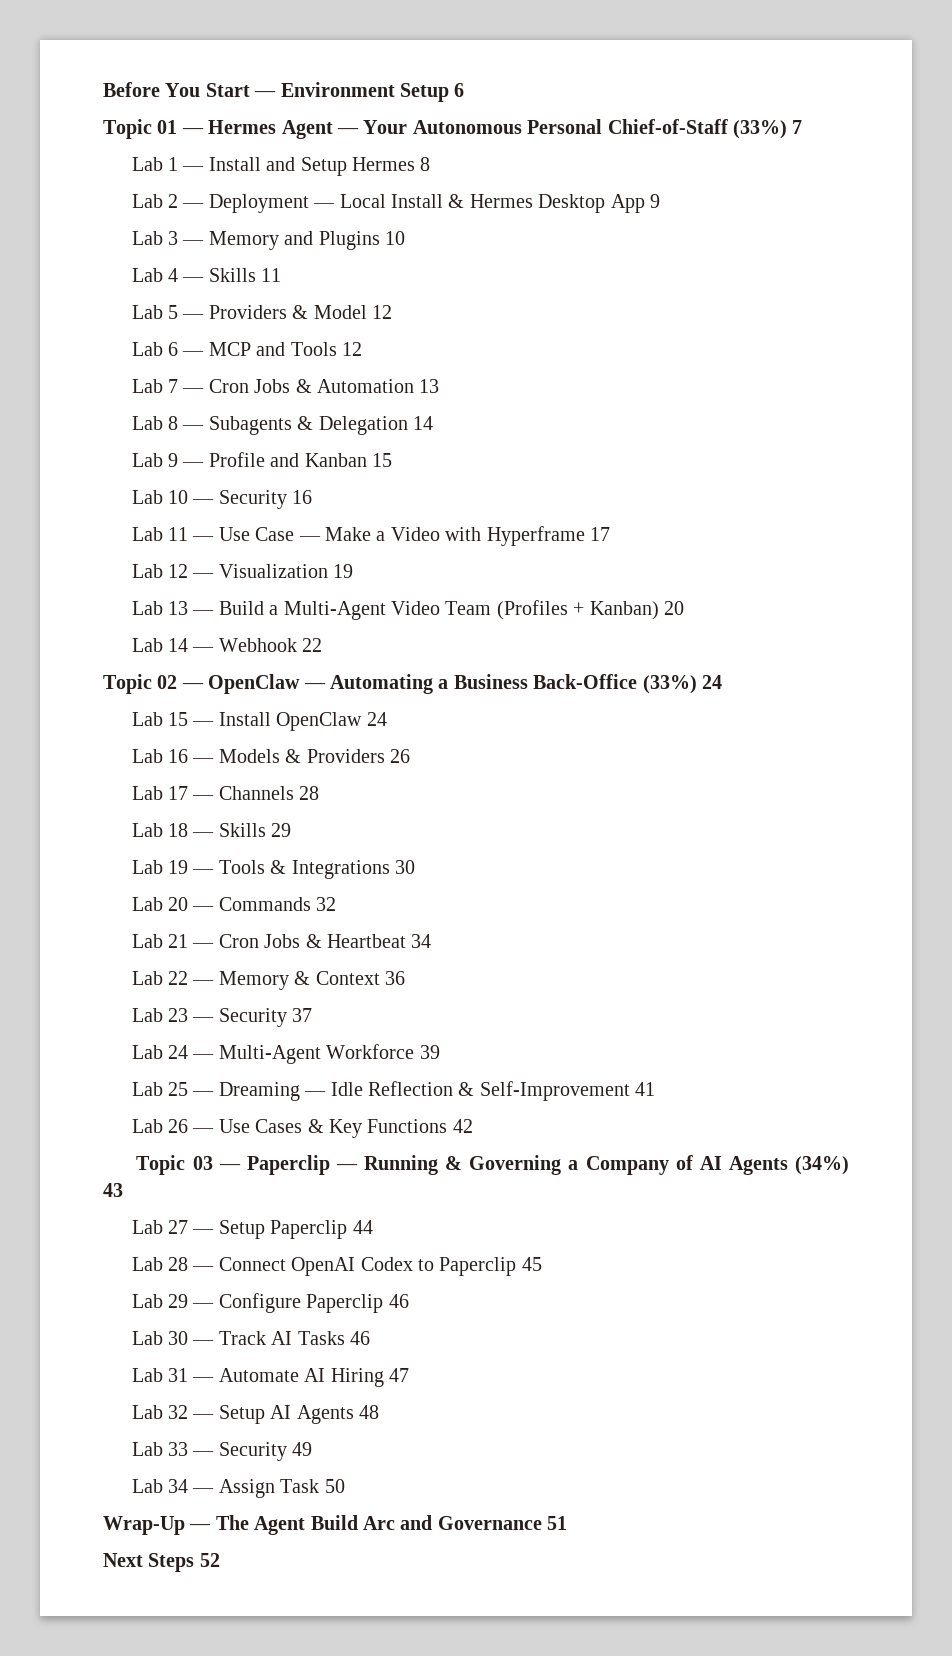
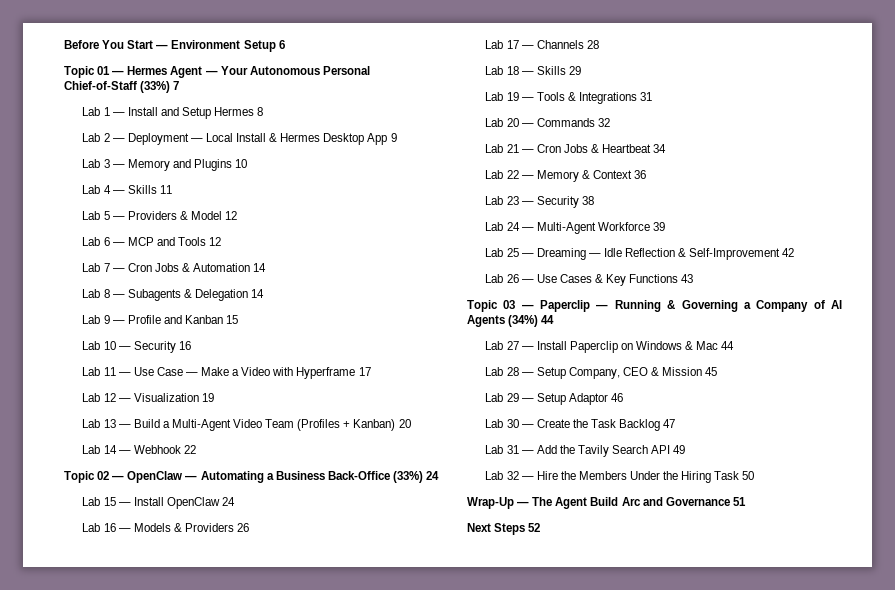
[419,379,440,393] 13 -> [253,263,267,272] 14
[395,860,416,874] 30 -> [640,92,653,101] 31
[292,1008,313,1022] 37 -> [581,196,594,205] 38
[635,1082,656,1096] 41 -> [782,248,795,257] 42
[452,1119,473,1133] 42 -> [681,274,694,283] 43
[103,1183,123,1197] 43 -> [541,315,555,324] 44
[218,1220,348,1239] Setup Paperclip -> [536,341,719,353] Install Paperclip on Windows & Mac
[218,1257,517,1276] Connect OpenAI Codex to Paperclip -> [536,367,703,379] Setup Company, CEO & Mission
[218,1293,384,1313] Configure Paperclip -> [536,393,608,405] Setup Adaptor
[218,1331,371,1345] [131,1368,410,1387] [131,1405,380,1424] [131,1442,313,1461] [131,1479,275,1498] Track AI Tasks 46 // Lab 31 — Automate AI Hiring 47 // Lab 32 — Setup AI Agents 48 // Lab 33 — Security 49 // Lab 34 — Assign -> [536,419,676,431] [485,445,686,457] [485,471,712,483] Create the Task Backlog 47 // Lab 31 — Add the Tavily Search API 49 // Lab 32 — Hire the Members Under the Hiring

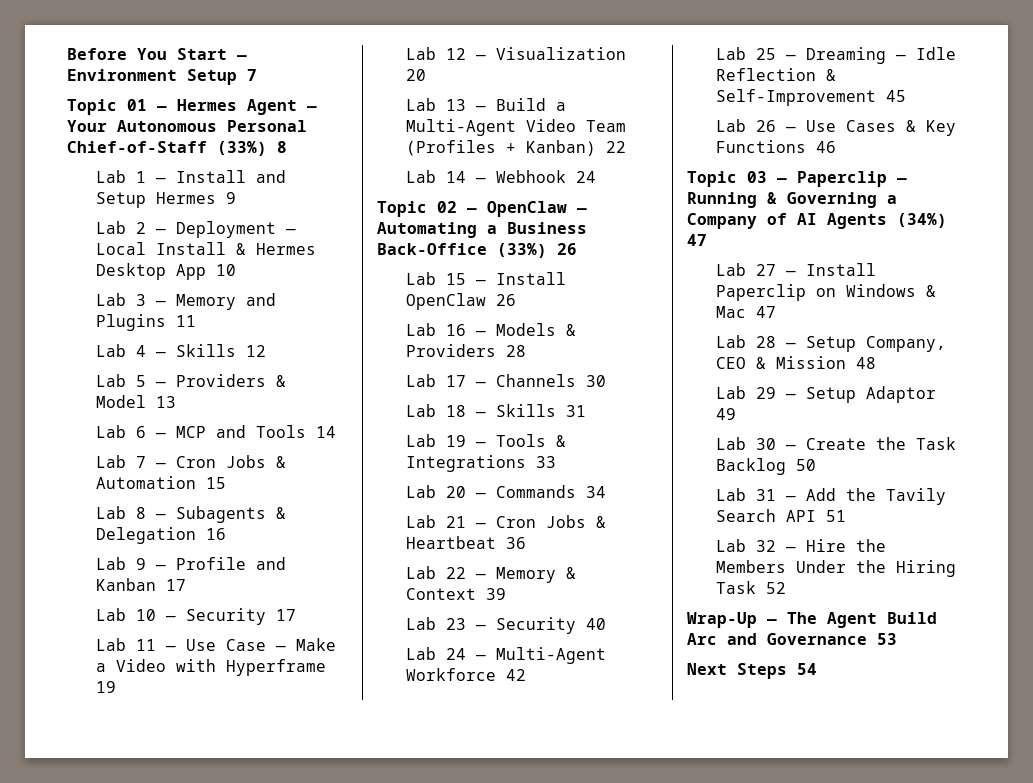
[278,40,285,49] 6 -> [247,69,257,81] 7
[173,81,180,90] 7 -> [277,141,287,153] 8
[257,107,264,116] 8 -> [226,192,237,204] 9
[390,133,397,142] 9 -> [216,264,237,276] 10
[235,159,248,168] 10 -> [176,315,197,327] 11
[159,185,172,194] 11 -> [246,345,267,357] 12
[225,211,238,220] 12 -> [156,396,177,408] 13
[209,237,222,246] 12 -> [316,426,337,438] 14
[253,263,267,272] 14 -> [206,477,227,489] 15
[251,289,265,298] 14 -> [206,528,227,540] 16
[226,315,239,324] 15 -> [166,579,187,591] 17
[178,341,191,350] 16 -> [276,609,297,621] 17
[358,367,371,376] 17 -> [96,681,117,693] 19
[201,393,214,402] 19 -> [406,69,427,81] 20
[398,419,411,428] 20 -> [606,141,627,153] 22
[183,445,196,454] 22 -> [576,171,597,183] 24
[426,471,440,480] 24 -> [557,243,577,255] 26
[221,497,235,506] 24 -> [496,294,517,306] 26
[237,523,250,532] 26 -> [506,345,527,357] 28
[586,40,599,49] 28 -> [586,375,607,387] 30
[568,66,581,75] 29 -> [566,405,587,417] 31
[640,92,653,101] 31 -> [536,456,557,468] 33
[597,118,610,127] 32 -> [586,486,607,498] 34
[653,144,667,153] 34 -> [506,537,527,549] 36
[634,170,647,179] 36 -> [486,588,507,600] 39
[581,196,594,205] 38 -> [586,618,607,630] 40
[652,222,665,231] 39 -> [506,669,527,681] 42
[782,248,795,257] 42 -> [886,90,907,102] 45
[681,274,694,283] 43 -> [816,141,837,153] 46
[541,315,555,324] 44 -> [687,234,707,246] 47
[721,341,735,350] 44 -> [756,306,777,318] 47
[705,367,718,376] 45 -> [856,357,877,369] 48
[610,393,623,402] 46 -> [716,408,737,420] 49
[663,419,676,428] 47 -> [796,459,817,471] 50
[673,445,686,454] 49 -> [826,510,847,522] 51
[742,471,755,480] 50 -> [766,582,787,594] 52
[732,497,746,506] 51 -> [877,633,897,645] 53
[528,523,541,532] 52 -> [797,663,817,675] 54

